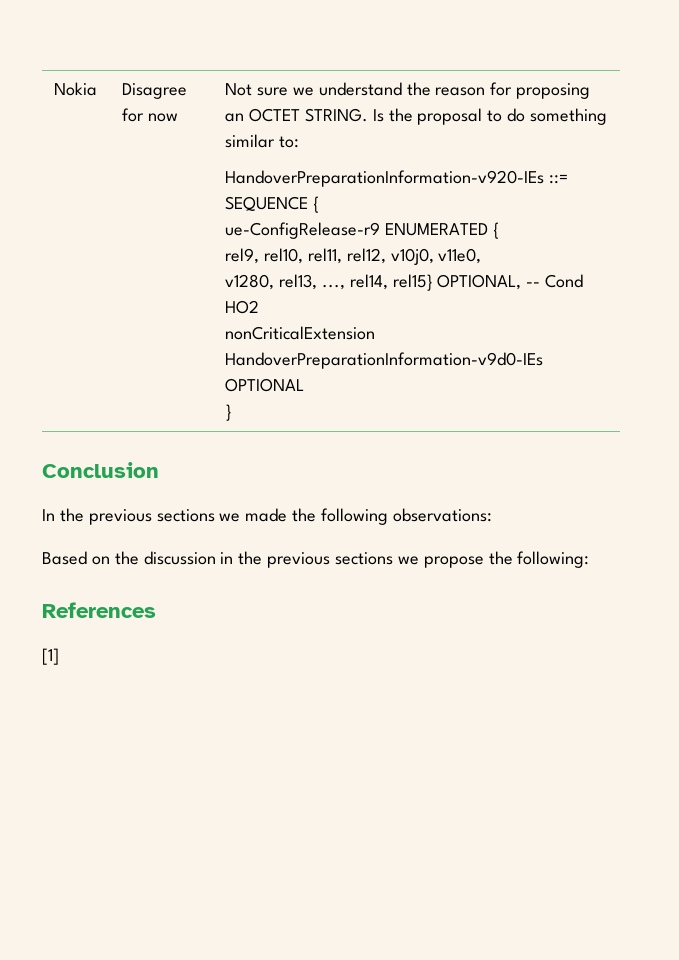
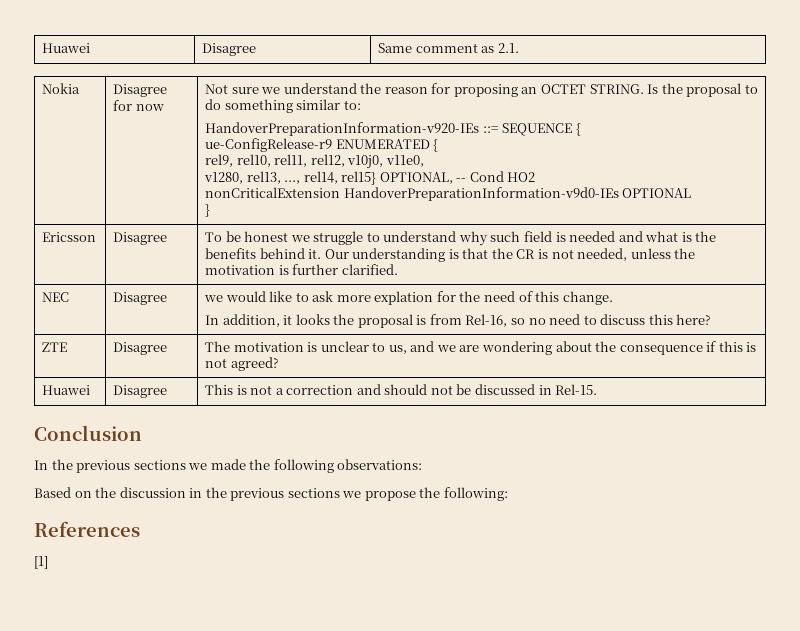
(54, 89) none -> [42,43,91,53] [202,43,257,56] [378,43,519,53] Huawei | Disagree | Same comment as 2.1. //
(233, 412) none -> [42,232,97,242] [113,232,168,245] [205,231,717,246] [205,248,696,262] [205,264,398,275] [42,292,70,302] [113,292,168,305] [204,291,613,305] [205,314,712,328] [42,342,68,352] [113,342,168,355] [205,341,757,355] [205,357,279,371] [42,385,91,395] [113,385,168,398] [205,384,598,395] // Ericsson | Disagree | To be honest we struggle to understand why such field is needed and what is the benefits behind it. Our understanding is that the CR is not needed, unless the motivation is further clarified. // NEC | Disagree | we would like to ask more explation for the need of this change. // In addition, it looks the proposal is from Rel-16, so no need to discuss this here? // ZTE | Disagree | The motivation is unclear to us, and we are wondering about the consequence if this is not agreed? // Huawei | Disagree | This is not a correction and should not be discussed in Rel-15.

